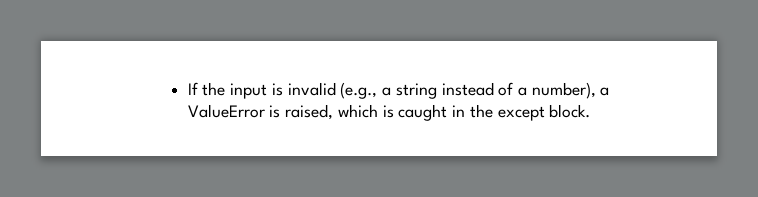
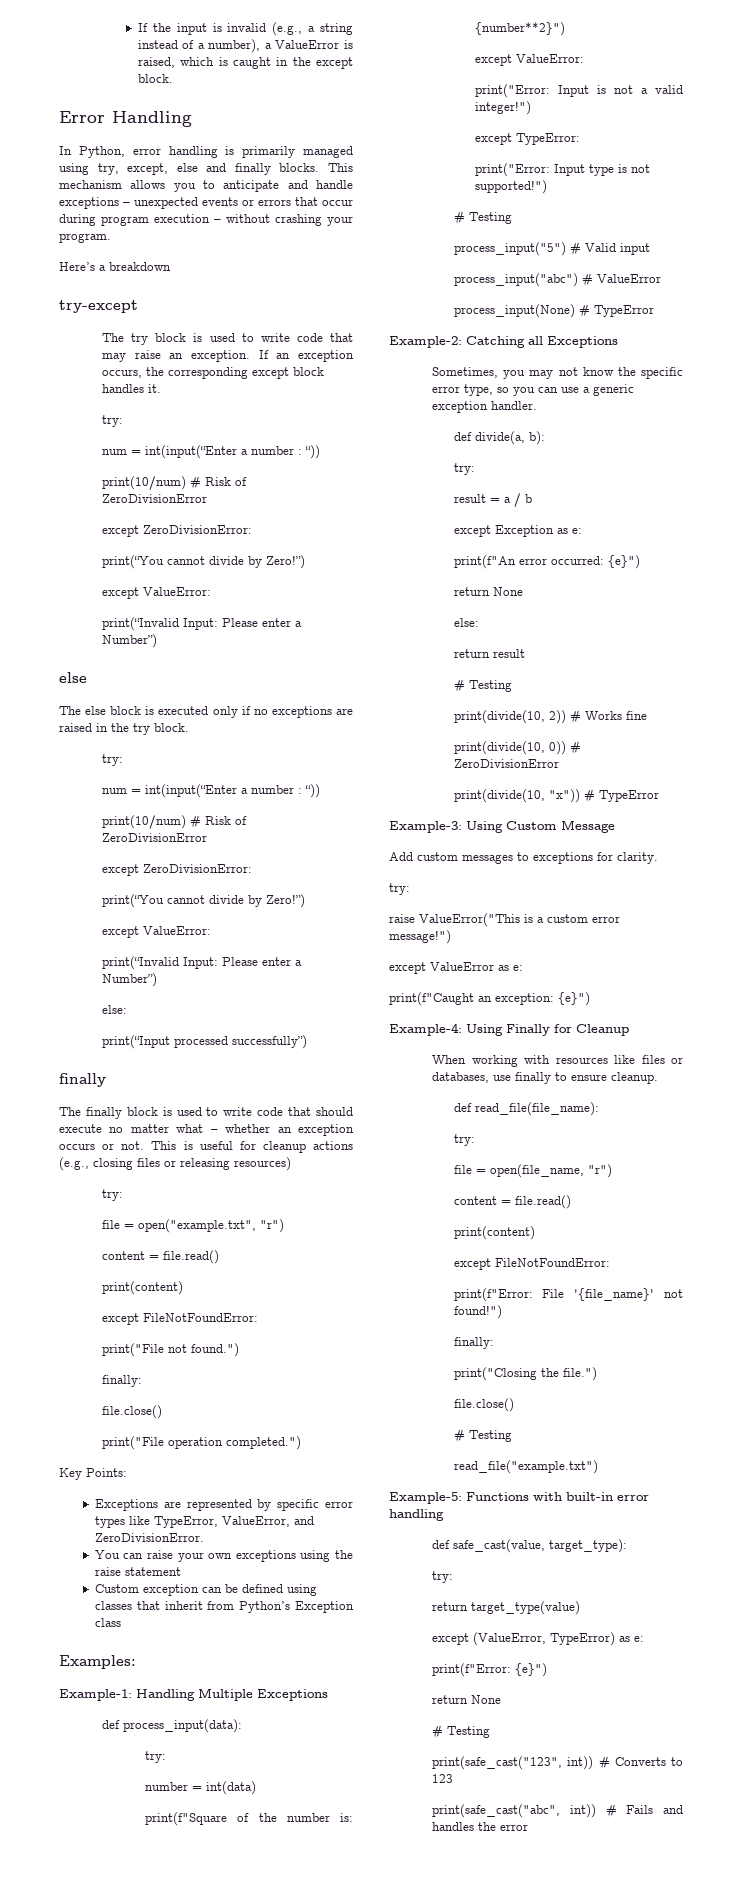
(591, 111) none -> [59,111,192,127] [59,146,353,158] [59,163,353,175] [59,180,353,192] [59,197,353,209] [59,214,353,226] [59,233,111,243] [59,262,171,271] [59,300,138,313] [102,333,354,345] [102,350,354,362] [102,367,325,379] [102,384,162,393] [102,415,124,427] [102,445,321,459] [102,476,248,490] [102,494,208,503] [102,525,253,537] [102,555,306,569] [102,587,212,599] [102,617,303,631] [102,634,158,648] [59,672,87,683] [59,706,353,718] [59,723,189,735] [102,754,124,766] [102,784,321,798] [102,815,248,829] [102,833,208,842] [102,864,253,876] [102,894,306,908] [102,926,212,938] [102,956,303,970] [102,973,158,987] [102,1005,128,1014] [102,1035,308,1049] [59,1073,106,1087] [59,1107,353,1119] [59,1124,354,1136] [59,1141,353,1153] [59,1157,291,1171] [102,1189,124,1201] [102,1219,285,1233] [102,1250,220,1264] [102,1281,184,1295] [102,1313,259,1325] [102,1343,240,1357] [102,1375,143,1387] [102,1405,163,1419] [102,1436,302,1450] [59,1468,127,1480] [94,1499,353,1511] [94,1516,314,1528] [94,1533,204,1542] [94,1550,353,1562] [94,1567,181,1576] [94,1584,317,1596] [94,1601,354,1613] [94,1618,121,1627] [59,1655,136,1669] [59,1688,328,1701] [102,1719,243,1733] [145,1751,167,1763] [145,1781,257,1795] [145,1812,354,1826] [475,22,566,36] [475,54,585,66] [475,84,683,98] [475,101,532,115] [475,133,581,145] [475,163,651,177] [475,180,548,194] [453,211,512,225] [453,242,650,256] [453,273,661,287] [453,304,654,318] [389,336,618,348] [432,367,683,379] [432,384,635,396] [432,401,538,413] [453,431,545,445] [453,463,475,475] [453,493,532,507] [453,525,582,537] [453,555,640,569] [453,587,523,596] [453,618,479,627] [453,649,525,658] [453,679,512,693] [453,710,647,724] [453,741,581,755] [453,759,559,768] [453,789,659,803] [389,820,615,833] [389,852,658,864] [389,883,410,895] [389,913,620,927] [389,930,451,944] [389,962,523,974] [389,992,590,1006] [389,1023,629,1036] [432,1055,683,1067] [432,1072,659,1084] [453,1102,599,1116] [453,1134,475,1146] [453,1164,612,1178] [453,1195,571,1209] [453,1226,535,1240] [453,1258,610,1270] [453,1288,683,1302] [453,1305,502,1319] [453,1337,494,1349] [453,1367,597,1381] [453,1398,514,1412] [453,1429,512,1443] [453,1460,598,1474] [389,1492,649,1504] [389,1509,444,1521] [432,1539,628,1553] [432,1571,454,1583] [432,1601,581,1615] [432,1632,645,1646] [432,1663,548,1677] [432,1695,502,1704] [432,1725,491,1739] [432,1756,683,1770] [432,1774,454,1783] [432,1804,683,1818] [432,1822,529,1831] // Error Handling // In Python, error handling is primarily managed using try, except, else and finally blocks. This mechanism allows you to anticipate and handle exceptions – unexpected events or errors that occur during program execution – without crashing your program. // Here’s a breakdown // try-except // The try block is used to write code that may raise an exception. If an exception occurs, the corresponding except block handles it. // try: // num = int(input(“Enter a number : “)) // print(10/num) # Risk of ZeroDivisionError // except ZeroDivisionError: // print(“You cannot divide by Zero!”) // except ValueError: // print(“Invalid Input: Please enter a Number”) // else // The else block is executed only if no exceptions are raised in the try block. // try: // num = int(input(“Enter a number : “)) // print(10/num) # Risk of ZeroDivisionError // except ZeroDivisionError: // print(“You cannot divide by Zero!”) // except ValueError: // print(“Invalid Input: Please enter a Number”) // else: // print(“Input processed successfully”) // finally // The finally block is used to write code that should execute no matter what – whether an exception occurs or not. This is useful for cleanup actions (e.g., closing files or releasing resources) // try: // file = open("example.txt", "r") // content = file.read() // print(content) // except FileNotFoundError: // print("File not found.") // finally: // file.close() // print("File operation completed.") // Key Points: // Exceptions are represented by specific error types like TypeError, ValueError, and ZeroDivisionError. // You can raise your own exceptions using the raise statement // Custom exception can be defined using classes that inherit from Python’s Exception class // Examples: // Example-1: Handling Multiple Exceptions // def process_input(data): // try: // number = int(data) // print(f"Square of the number is: {number**2}") // except ValueError: // print("Error: Input is not a valid integer!") // except TypeError: // print("Error: Input type is not supported!") // # Testing // process_input("5") # Valid input // process_input("abc") # ValueError // process_input(None) # TypeError // Example-2: Catching all Exceptions // Sometimes, you may not know the specific error type, so you can use a generic exception handler. // def divide(a, b): // try: // result = a / b // except Exception as e: // print(f"An error occurred: {e}") // return None // else: // return result // # Testing // print(divide(10, 2)) # Works fine // print(divide(10, 0)) # ZeroDivisionError // print(divide(10, "x")) # TypeError // Example-3: Using Custom Message // Add custom messages to exceptions for clarity. // try: // raise ValueError("This is a custom error message!") // except ValueError as e: // print(f"Caught an exception: {e}") // Example-4: Using Finally for Cleanup // When working with resources like files or databases, use finally to ensure cleanup. // def read_file(file_name): // try: // file = open(file_name, "r") // content = file.read() // print(content) // except FileNotFoundError: // print(f"Error: File '{file_name}' not found!") // finally: // print("Closing the file.") // file.close() // # Testing // read_file("example.txt") // Example-5: Functions with built-in error handling // def safe_cast(value, target_type): // try: // return target_type(value) // except (ValueError, TypeError) as e: // print(f"Error: {e}") // return None // # Testing // print(safe_cast("123", int)) # Converts to 123 // print(safe_cast("abc", int)) # Fails and handles the error

